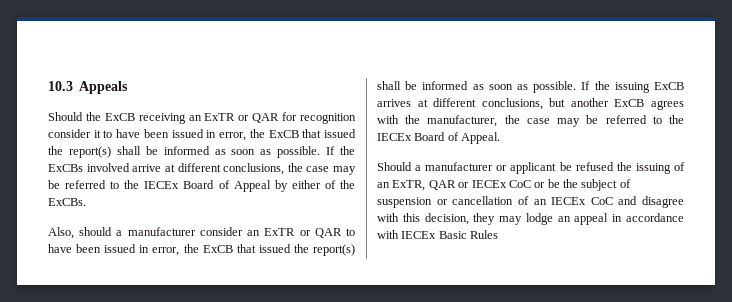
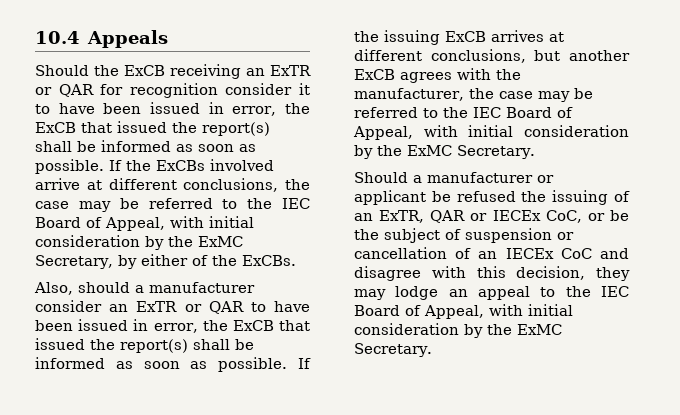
[48,81,73,91] 10.3 -> [35,31,80,44] 10.4
[144,180,271,192] IECEx Board of Appeal -> [282,198,310,209] [35,216,254,231] [35,235,243,250] [35,255,113,269] IEC Board of Appeal, with initial consideration by the ExMC Secretary,
[377,132,501,144] IECEx Board of Appeal. -> [473,107,573,118] [353,125,629,140] [354,145,535,159] IEC Board of Appeal, with initial consideration by the ExMC Secretary.
[508,180,531,188] CoC -> [545,210,582,223] CoC,
[612,213,684,222] [377,230,499,239] in accordance with IECEx Basic Rules -> [540,286,629,297] [354,304,573,319] [354,323,562,338] [354,343,432,357] to the IEC Board of Appeal, with initial consideration by the ExMC Secretary.

